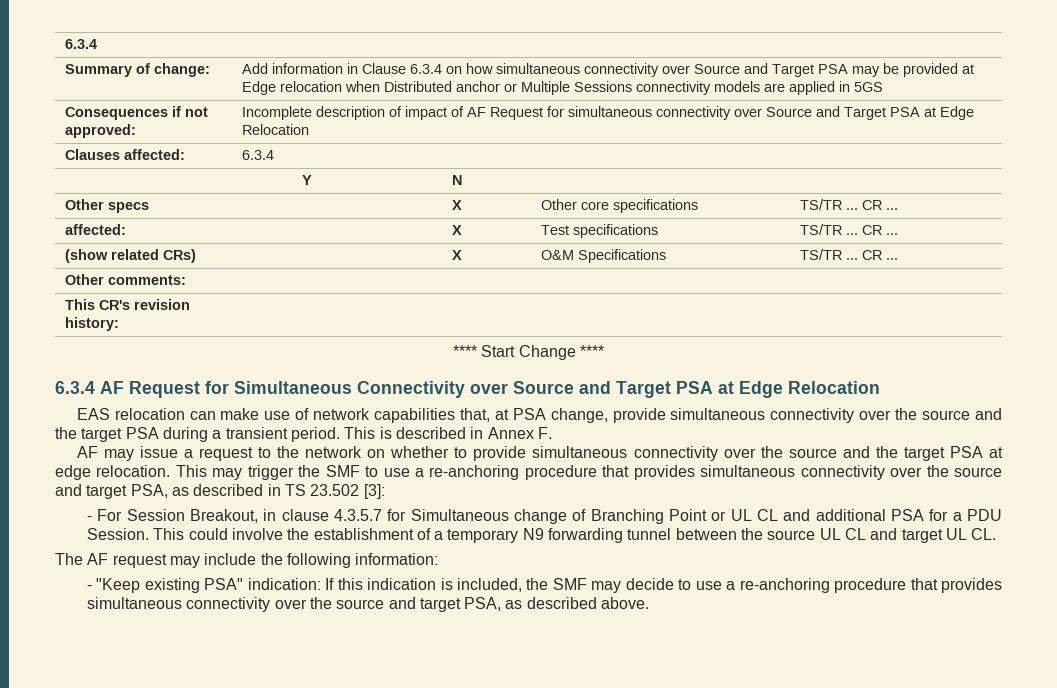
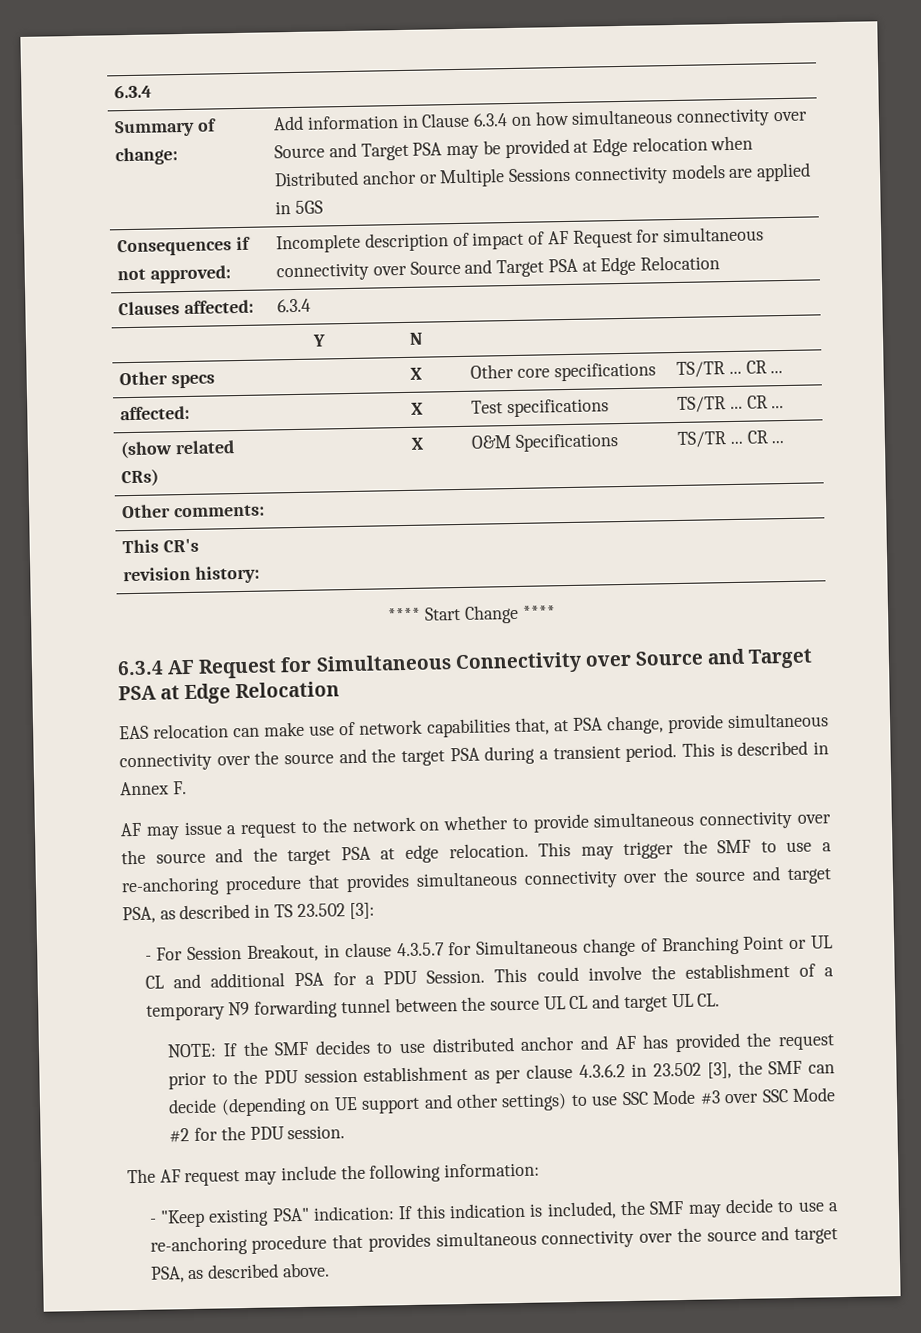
(997, 534) none -> [167,1032,835,1058] [168,1060,835,1090] [168,1087,836,1117] [169,1125,346,1143] // NOTE: If the SMF decides to use distributed anchor and AF has provided the request prior to the PDU session establishment as per clause 4.3.6.2 in 23.502 [3], the SMF can decide (depending on UE support and other settings) to use SSC Mode #3 over SSC Mode #2 for the PDU session.

